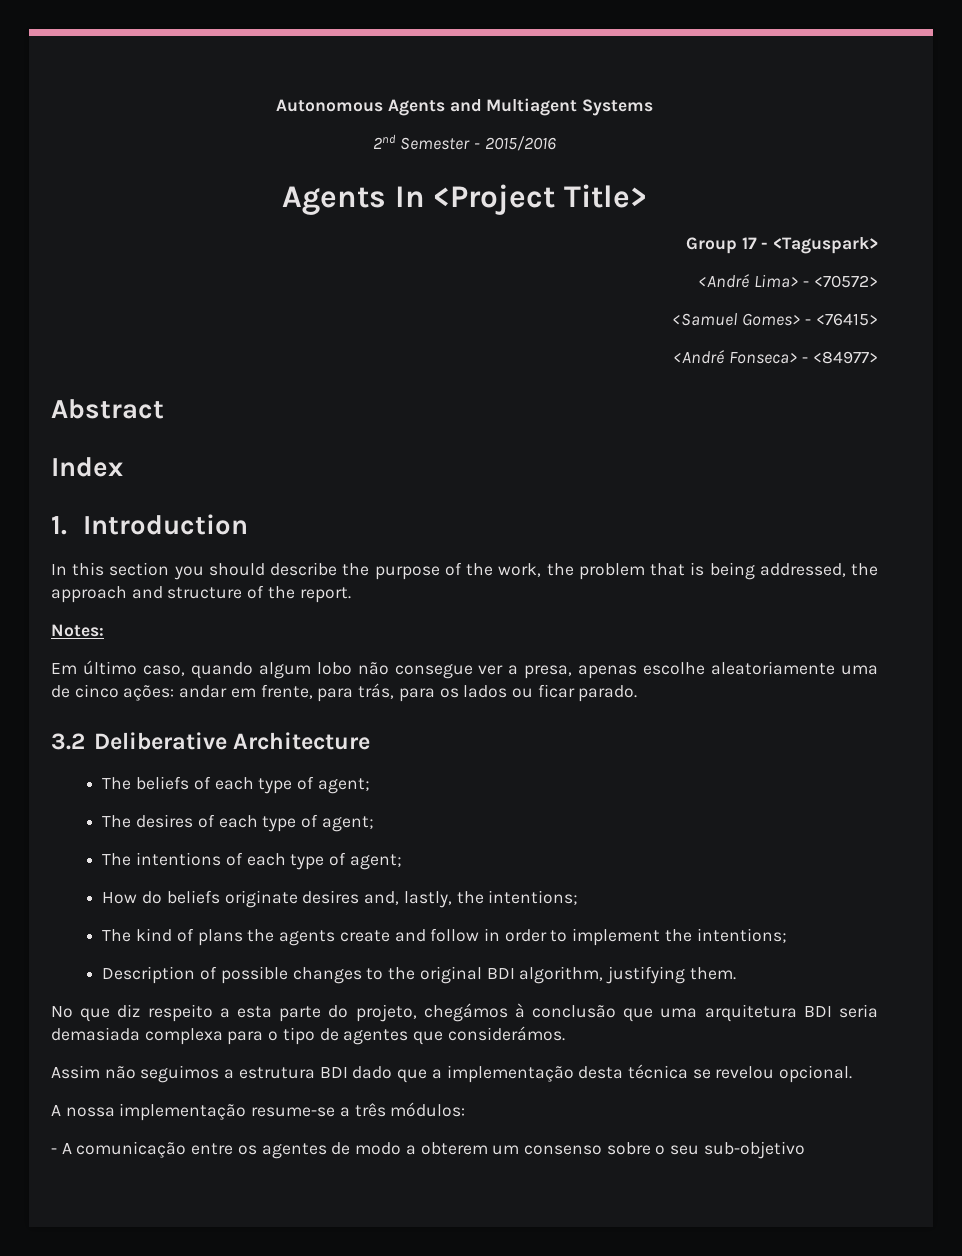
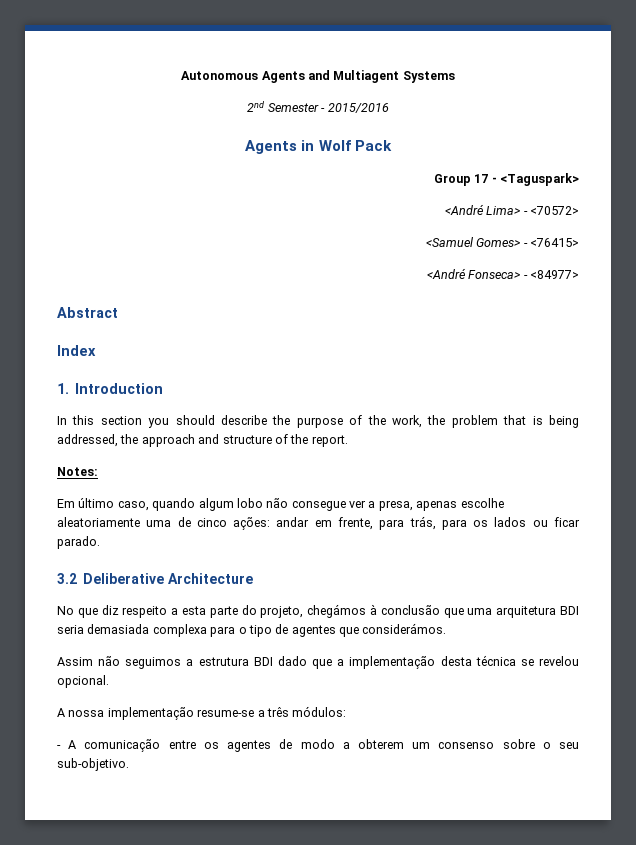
[394,184,647,215] In <Project Title> -> [301,140,392,151] in Wolf Pack
[102,776,370,794] [102,814,374,832] [102,852,402,870] [102,890,579,908] [102,928,787,946] [102,966,736,984] // The beliefs of each type of agent; // The desires of each type of agent; // The intentions of each type of agent; // How do beliefs originate desires and, lastly, the intentions; // The kind of plans the agents create and follow in order to implement the intentions; // Description of possible changes to the original BDI algorithm, justifying them. -> (254, 578) none
[703,1141,805,1159] sub-objetivo -> [57,758,129,771] sub-objetivo.

